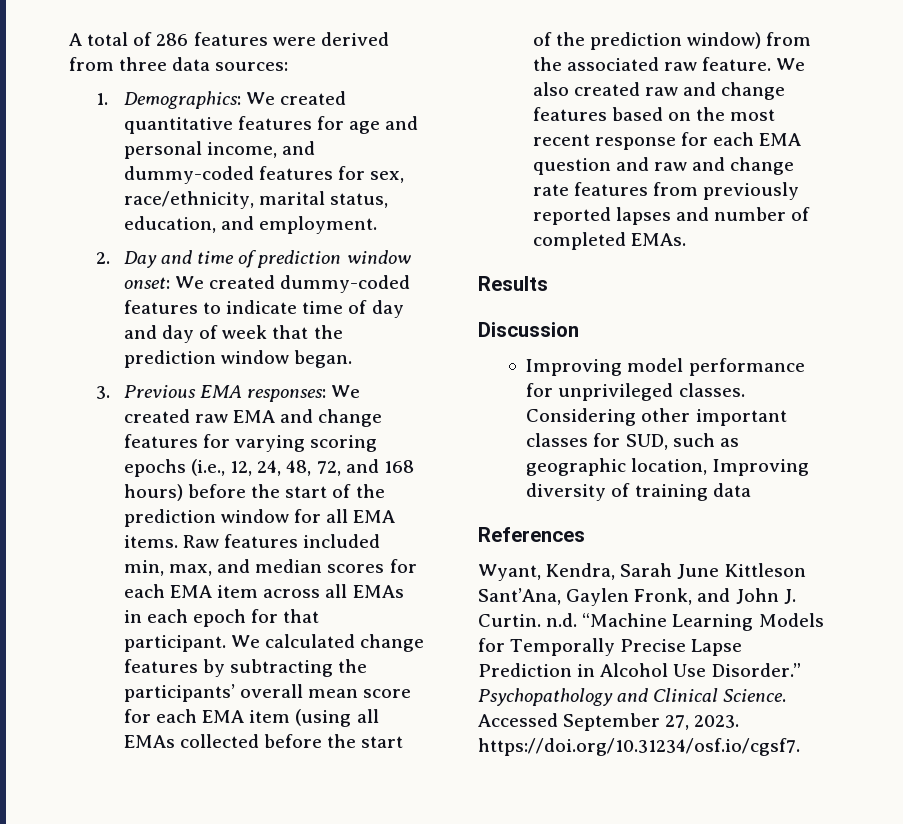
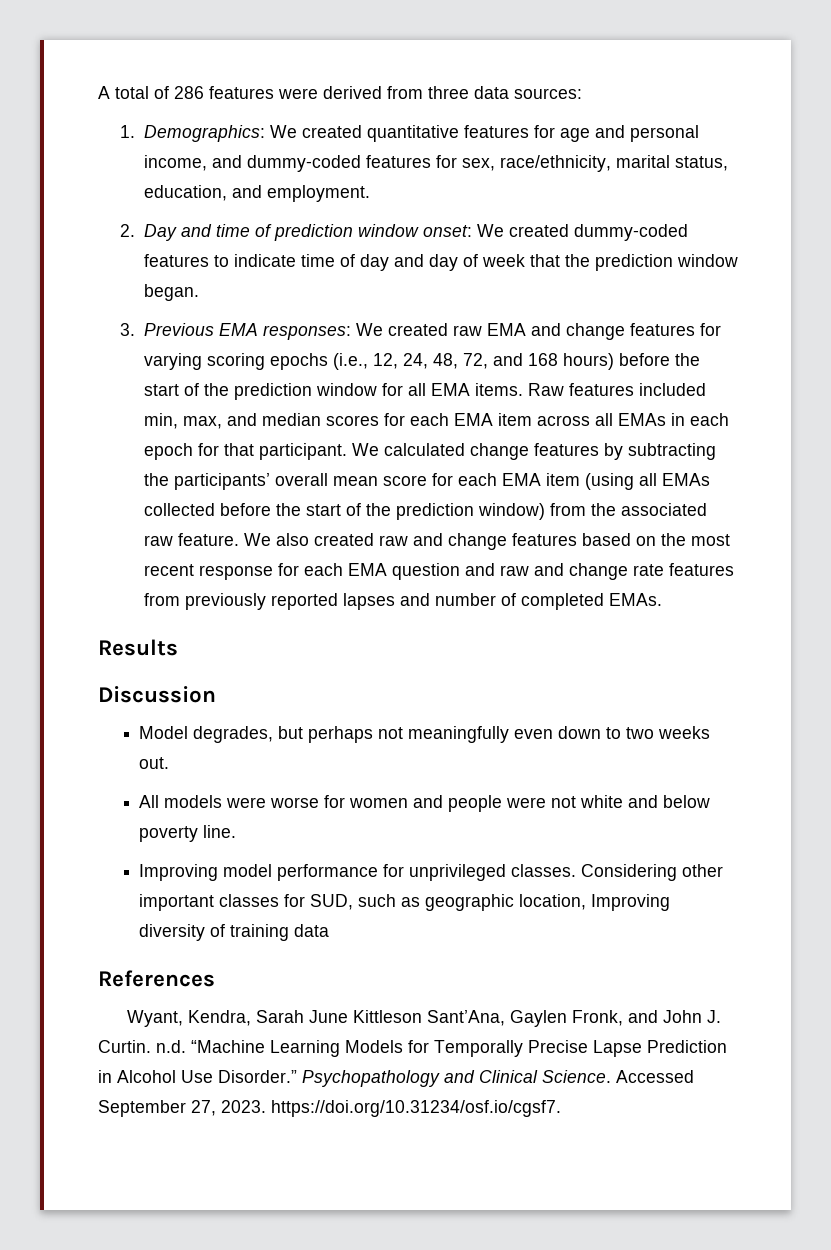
(579, 329) none -> [139,726,711,743] [139,757,170,769] [139,795,711,812] [139,825,237,842] // Model degrades, but perhaps not meaningfully even down to two weeks out. // All models were worse for women and people were not white and below poverty line.

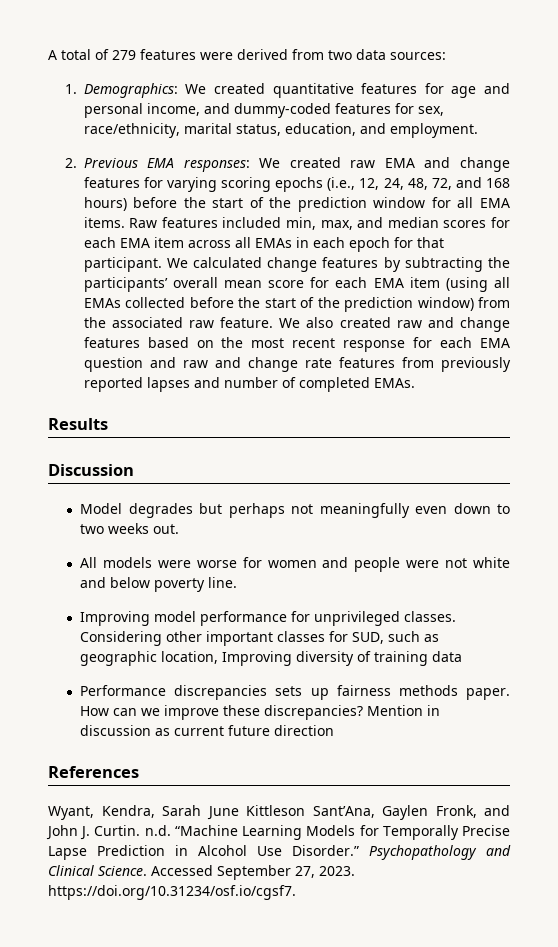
[174,86,204,99] 286 -> [112,50,136,60] 279
[428,86,469,99] three -> [328,50,352,60] two
[143,224,688,241] [143,254,738,271] [143,284,199,301] [120,323,136,336] Day and time of prediction window onset: We created dummy-coded features to indicate time of day and day of week that the prediction window began. // 3. -> (77, 163) none
[193,726,274,743] degrades, -> [128,503,193,518] degrades
(330, 930) none -> [80,685,511,700] [80,705,441,720] [80,725,335,736] // Performance discrepancies sets up fairness methods paper. How can we improve these discrepancies? Mention in discussion as current future direction

